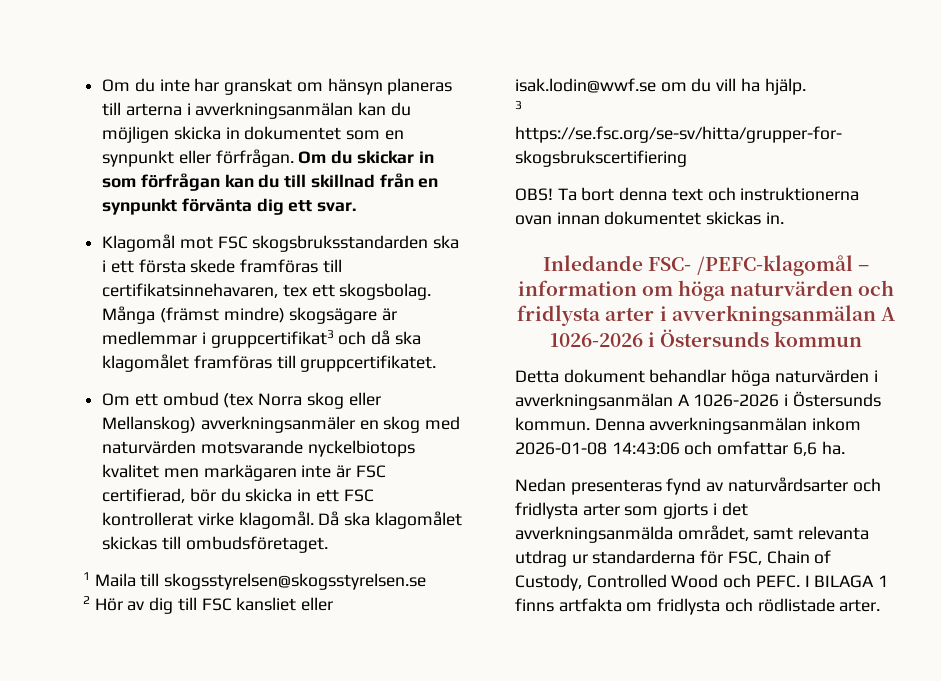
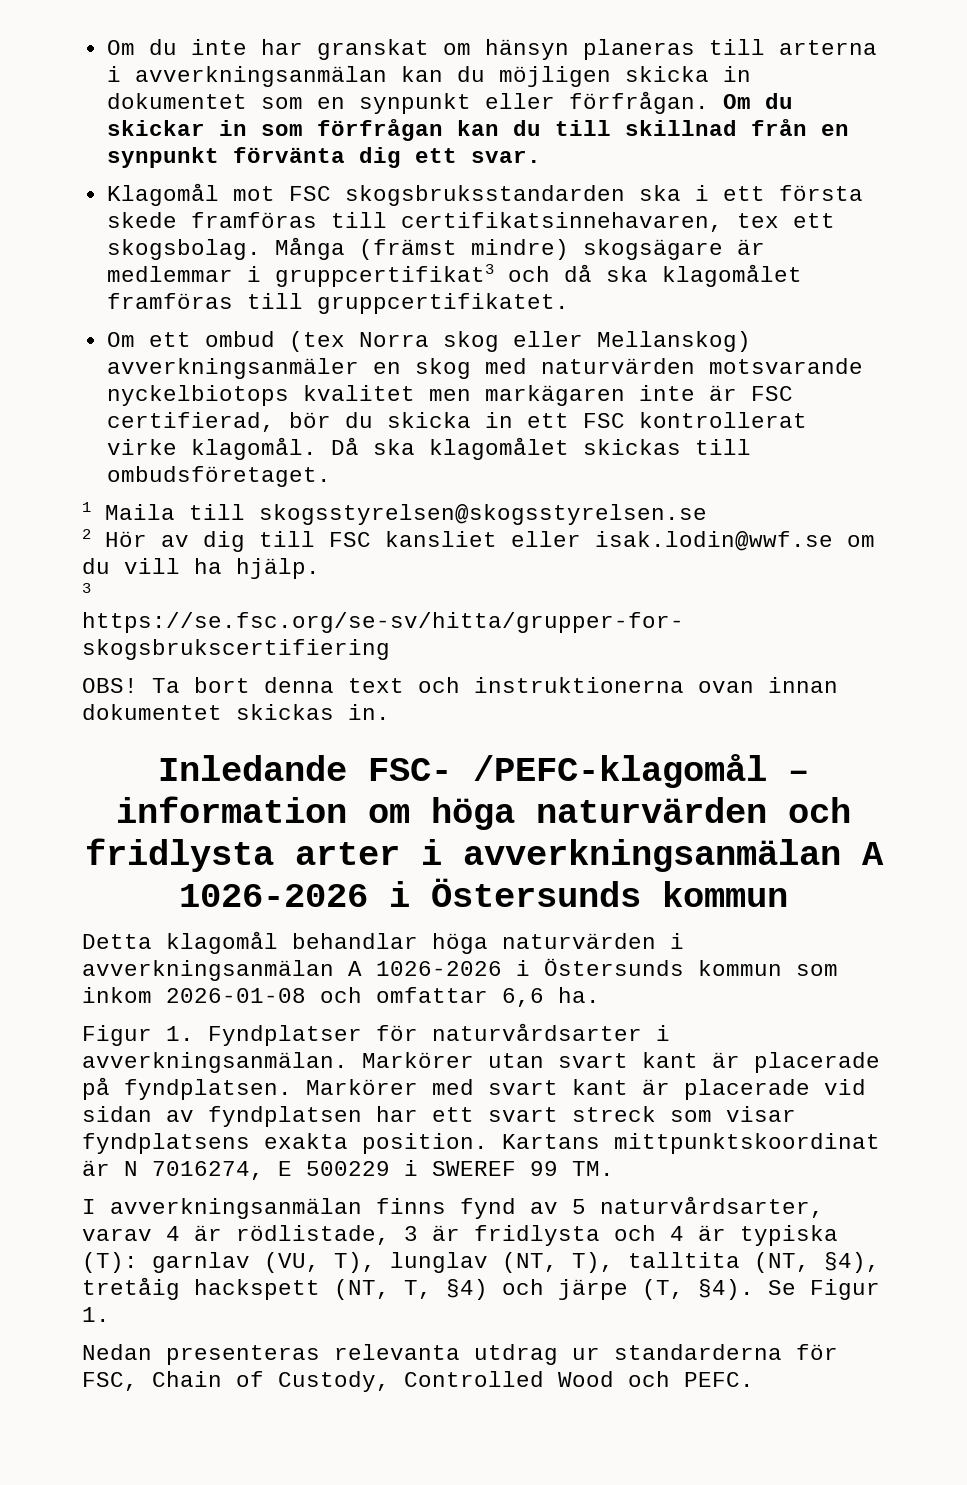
[563,369,645,383] dokument -> [166,931,278,954] klagomål
[515,417,808,434] kommun. Denna avverkningsanmälan -> [698,960,838,976] kommun som
[611,442,680,455] 14:43:06 -> (306, 995) none
[515,477,881,495] [515,502,748,519] [515,525,794,543] Nedan presenteras fynd av naturvårdsarter och fridlysta arter som gjorts i det avverkningsanmälda området, samt -> [82,1023,670,1046] [82,1052,880,1073] [82,1077,866,1100] [82,1106,796,1127] [82,1133,880,1154] [82,1160,614,1180] [82,1196,824,1219] [82,1225,838,1246] [82,1252,880,1273] [82,1277,880,1300] [82,1307,110,1322] [82,1344,320,1365] Figur 1. Fyndplatser för naturvårdsarter i avverkningsanmälan. Markörer utan svart kant är placerade på fyndplatsen. Markörer med svart kant är placerade vid sidan av fyndplatsen har ett svart streck som visar fyndplatsens exakta position. Kartans mittpunktskoordinat är N 7016274, E 500229 i SWEREF 99 TM. // I avverkningsanmälan finns fynd av 5 naturvårdsarter, varav 4 är rödlistade, 3 är fridlysta och 4 är typiska (T): garnlav (VU, T), lunglav (NT, T), talltita (NT, §4), tretåig hackspett (NT, T, §4) och järpe (T, §4). Se Figur 1. // Nedan presenteras
[804,575,889,588] [515,598,881,615] I BILAGA 1 finns artfakta om fridlysta och rödlistade arter. -> (754, 1379) none

